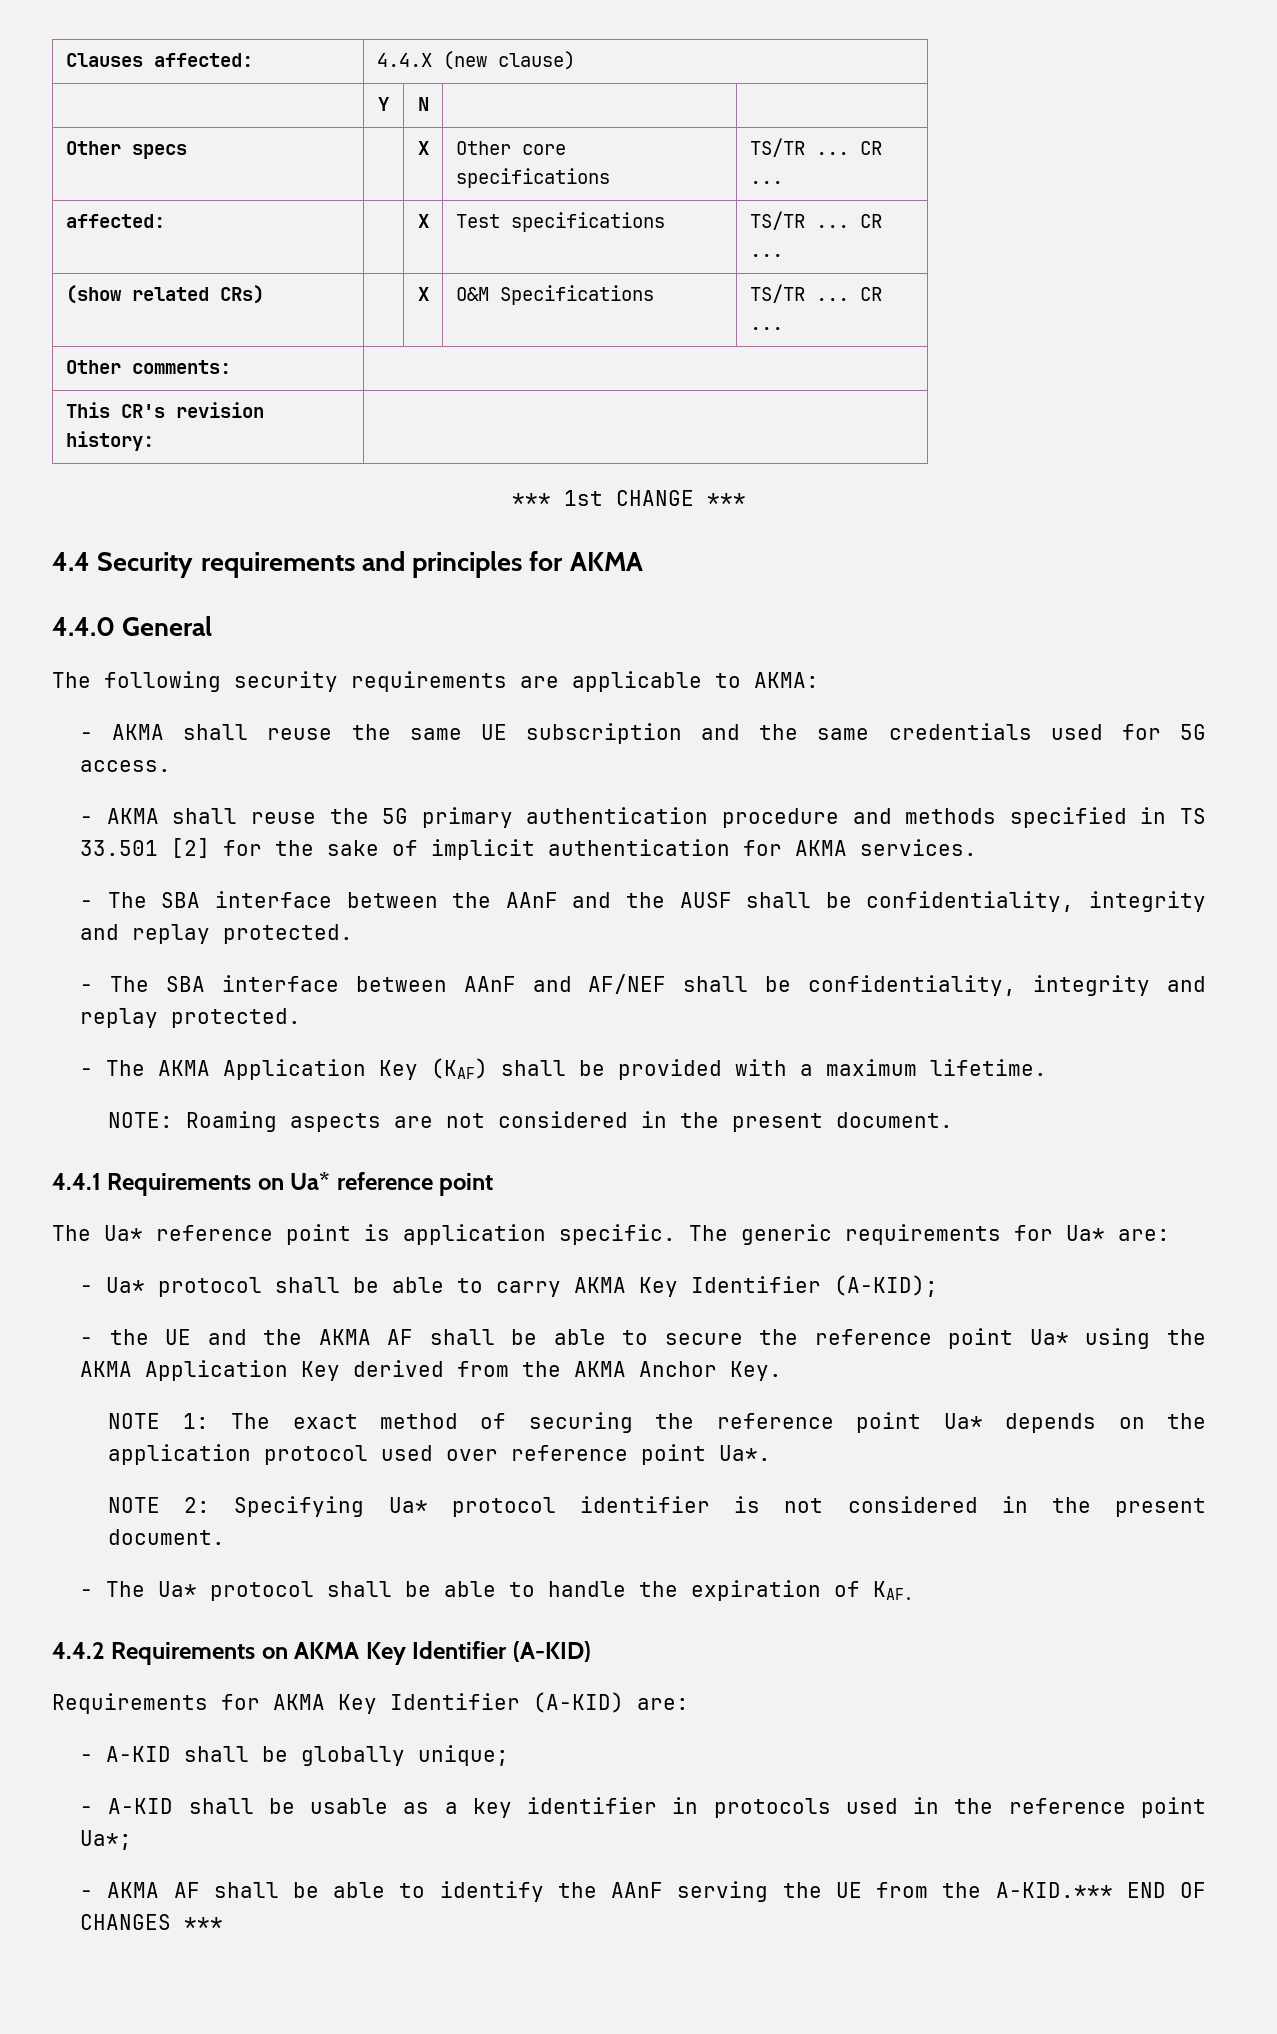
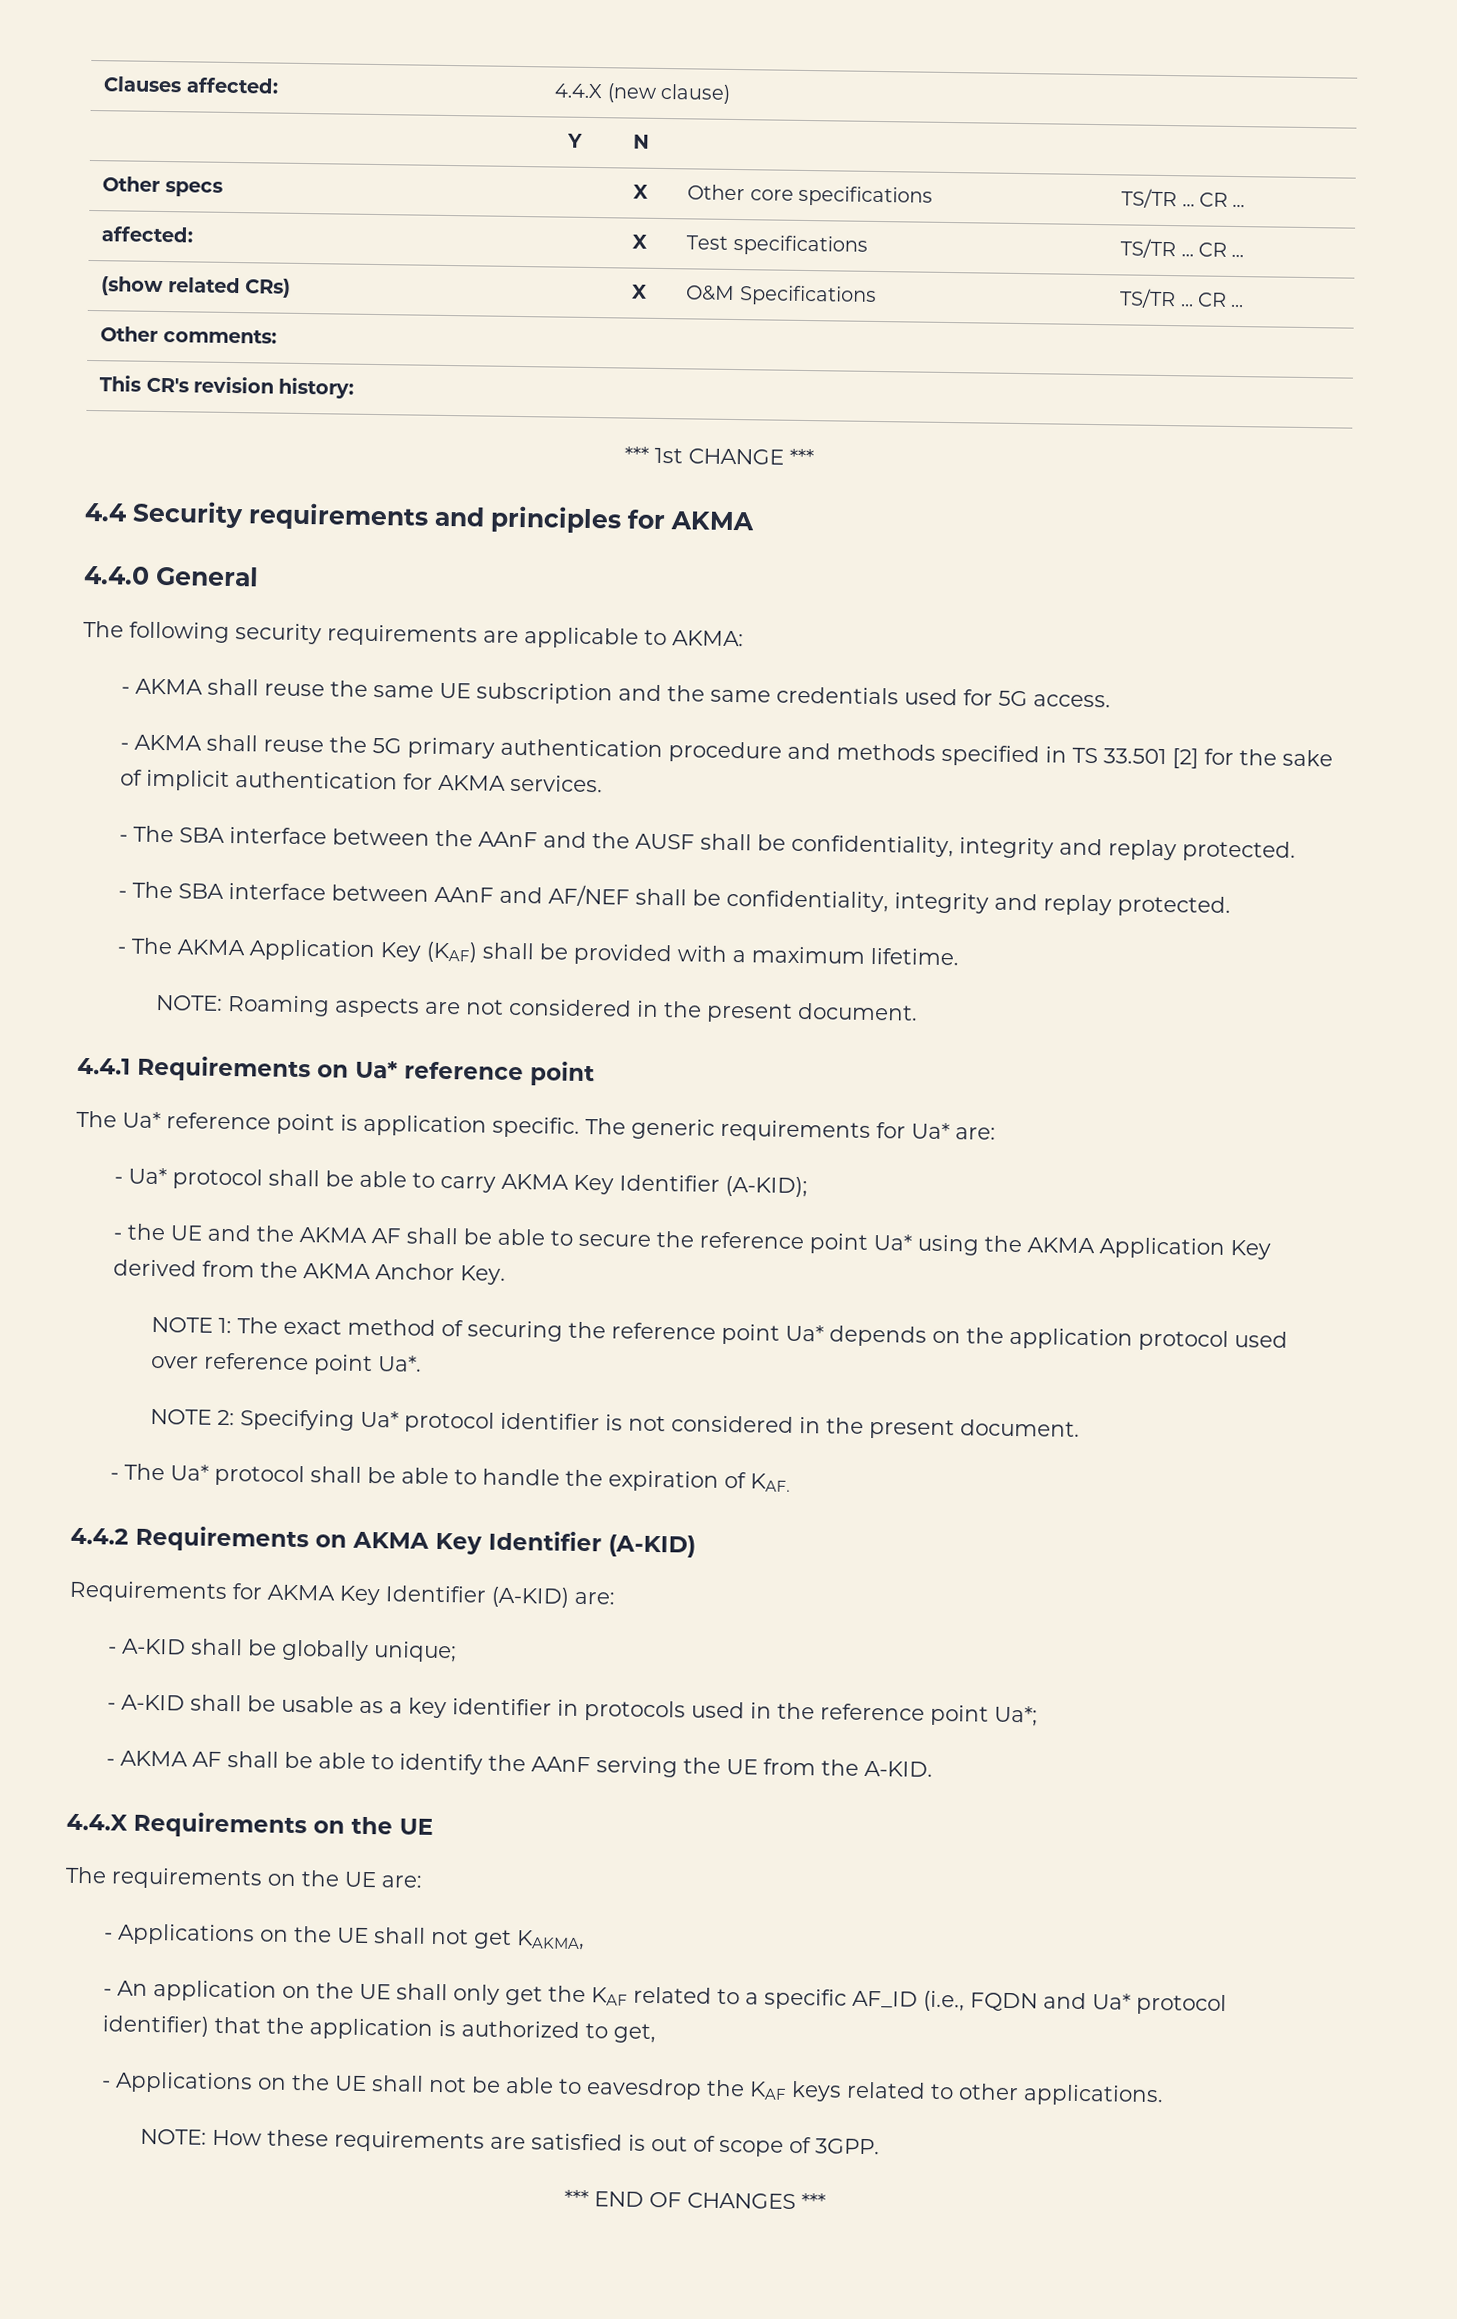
[995,1882,1113,1898] A-KID.*** -> [864,1760,934,1777] [66,1811,433,1839] [65,1866,422,1890] [104,1923,586,1951] [103,1980,1228,2016] [102,2015,657,2044] [101,2071,1165,2107] [140,2128,881,2157] [563,2189,589,2207] A-KID. // 4.4.X Requirements on the UE // The requirements on the UE are: // - Applications on the UE shall not get KAKMA, // - An application on the UE shall only get the KAF related to a specific AF_ID (i.e., FQDN and Ua* protocol identifier) that the application is authorized to get, // - Applications on the UE shall not be able to eavesdrop the KAF keys related to other applications. // NOTE: How these requirements are satisfied is out of scope of 3GPP. // ***

